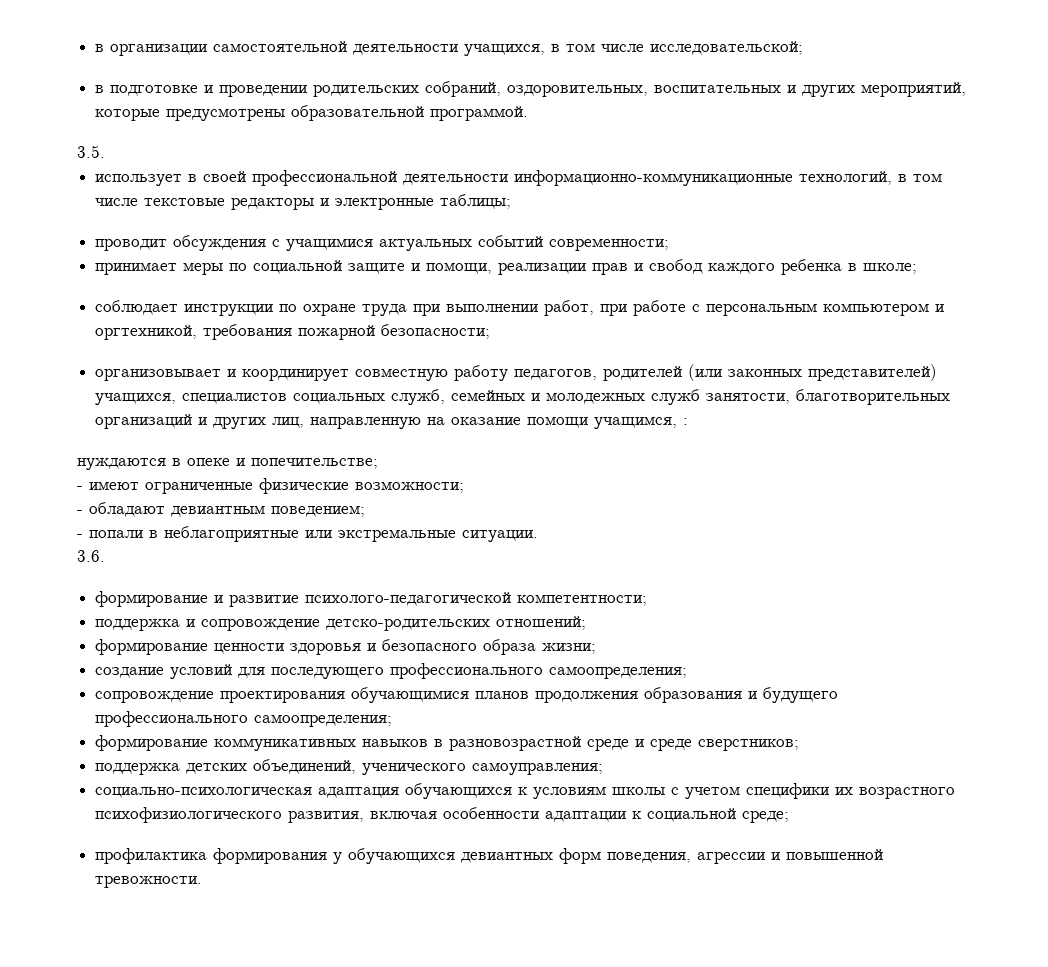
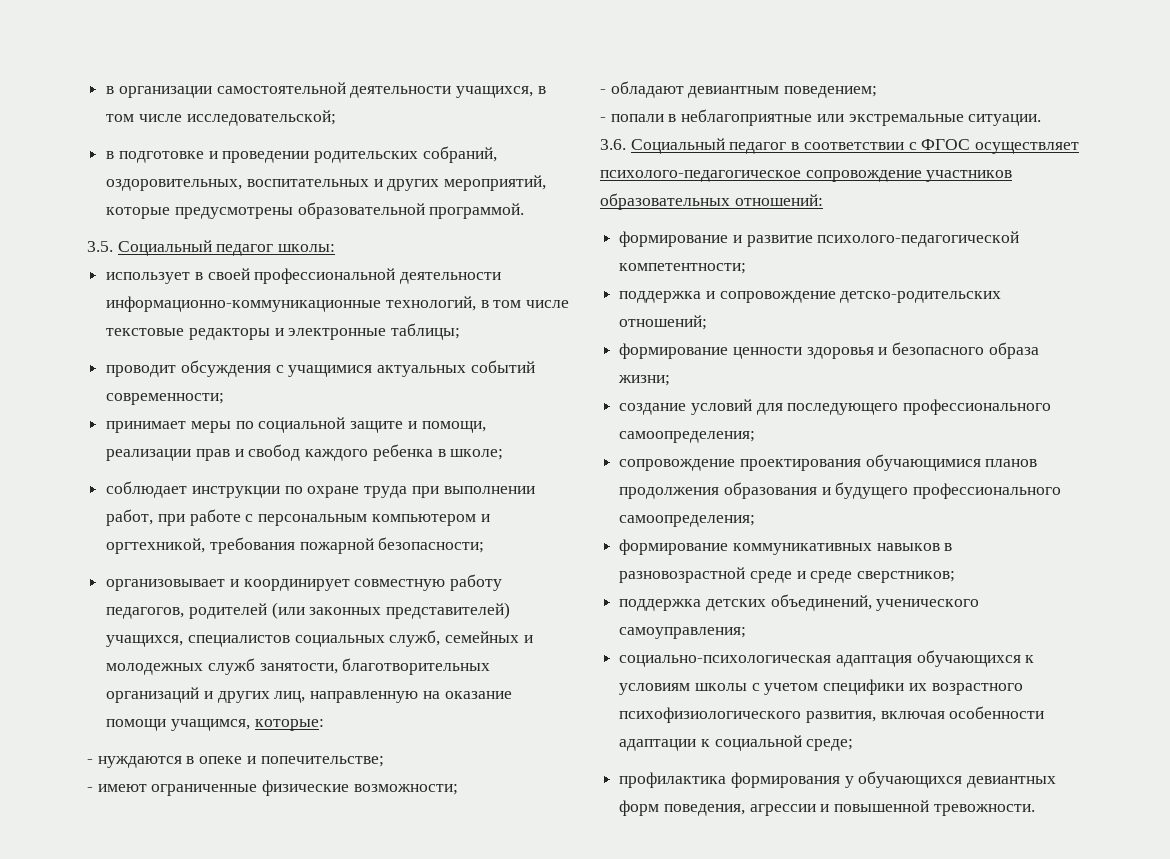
(105, 151) none -> [117,240,336,256] Социальный педагог школы:
[683,418,689,425] : // -> [254,719,324,731] [87,759,93,764] которые: // -
(105, 556) none -> [630,138,1080,154] [600,170,1013,182] [600,193,823,210] Социальный педагог в соответствии с ФГОС осуществляет психолого-педагогическое сопровождение участников образовательных отношений:

